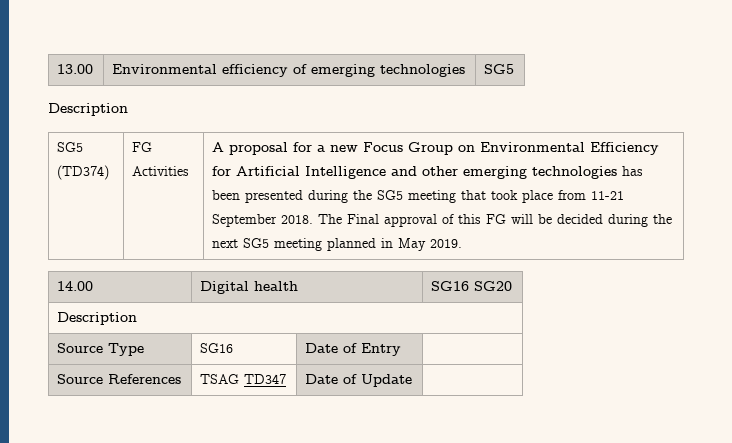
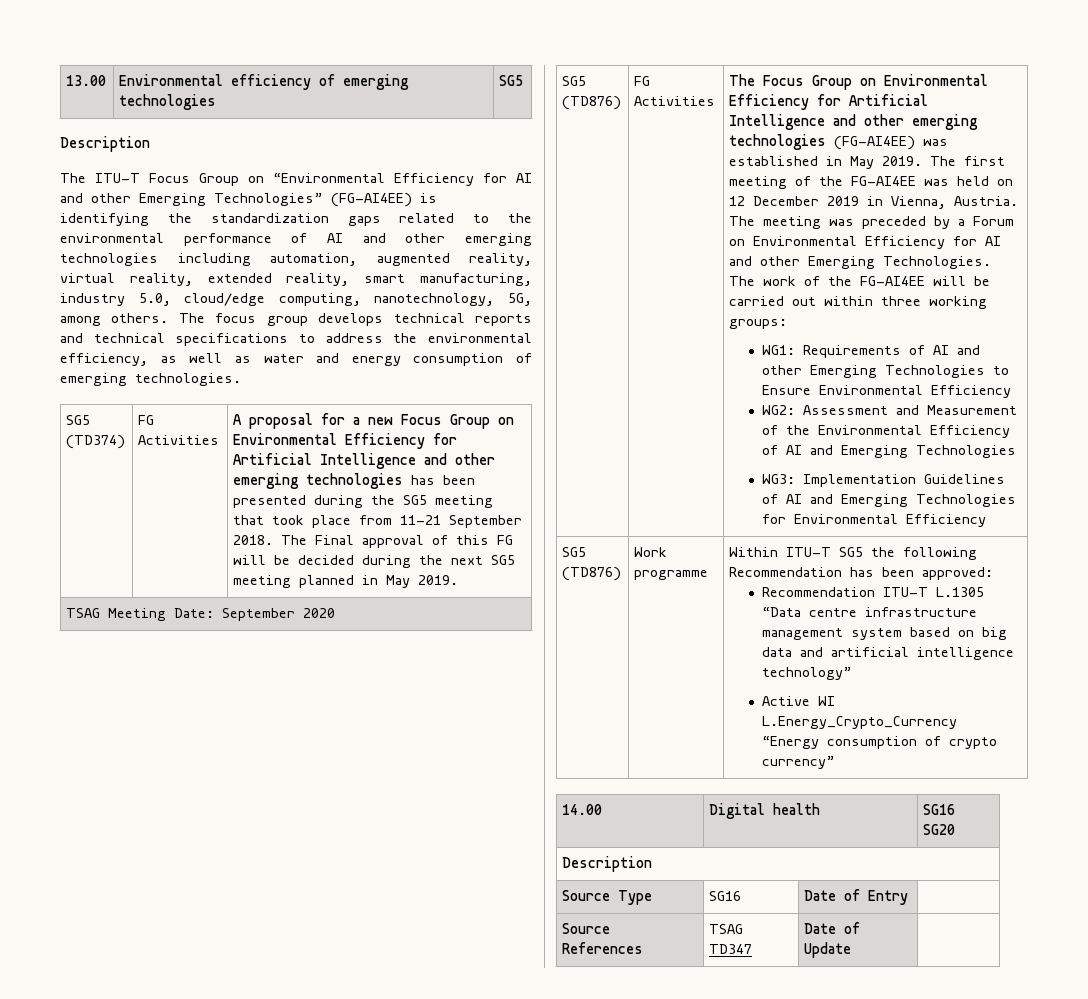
(128, 109) none -> [60,173,532,186] [60,193,437,207] [60,213,532,226] [60,233,532,246] [60,253,532,266] [60,273,532,286] [60,293,532,306] [60,313,532,326] [60,333,532,346] [60,353,532,366] [60,373,241,386] // The ITU-T Focus Group on “Environmental Efficiency for AI and other Emerging Technologies” (FG-AI4EE) is identifying the standardization gaps related to the environmental performance of AI and other emerging technologies including automation, augmented reality, virtual reality, extended reality, smart manufacturing, industry 5.0, cloud/edge computing, nanotechnology, 5G, among others. The focus group develops technical reports and technical specifications to address the environmental efficiency, as well as water and energy consumption of emerging technologies.
(463, 243) none -> [66,608,336,621] [562,76,587,86] [562,96,622,110] [634,76,651,86] [634,96,716,106] [729,74,989,90] [729,94,929,110] [729,114,979,130] [729,134,949,150] [729,156,1006,169] [729,176,1014,189] [729,196,1019,209] [729,216,1015,229] [729,236,1002,249] [729,256,992,269] [729,276,991,286] [729,296,988,309] [729,319,788,329] [761,345,980,358] [761,365,1009,378] [761,385,1011,398] [761,405,1017,415] [761,425,1010,438] [761,445,1016,458] [761,474,1005,487] [761,494,1016,507] [761,514,986,527] [562,547,587,557] [562,567,622,581] [634,547,668,557] [634,570,709,580] [729,547,978,560] [729,567,994,580] [761,587,984,597] [761,607,977,617] [761,627,1007,640] [761,647,1014,660] [761,667,852,680] [761,696,835,706] [761,716,957,729] [761,736,997,749] [761,756,835,769] // TSAG Meeting Date: September 2020 // SG5 (TD876) | FG Activities | The Focus Group on Environmental Efficiency for Artificial Intelligence and other emerging technologies (FG-AI4EE) was established in May 2019. The first meeting of the FG-AI4EE was held on 12 December 2019 in Vienna, Austria. The meeting was preceded by a Forum on Environmental Efficiency for AI and other Emerging Technologies. The work of the FG-AI4EE will be carried out within three working groups: // WG1: Requirements of AI and other Emerging Technologies to Ensure Environmental Efficiency // WG2: Assessment and Measurement of the Environmental Efficiency of AI and Emerging Technologies // WG3: Implementation Guidelines of AI and Emerging Technologies for Environmental Efficiency // SG5 (TD876) | Work programme | Within ITU-T SG5 the following Recommendation has been approved: // Recommendation ITU-T L.1305 “Data centre infrastructure management system based on big data and artificial intelligence technology” // Active WI L.Energy_Crypto_Currency “Energy consumption of crypto currency”

